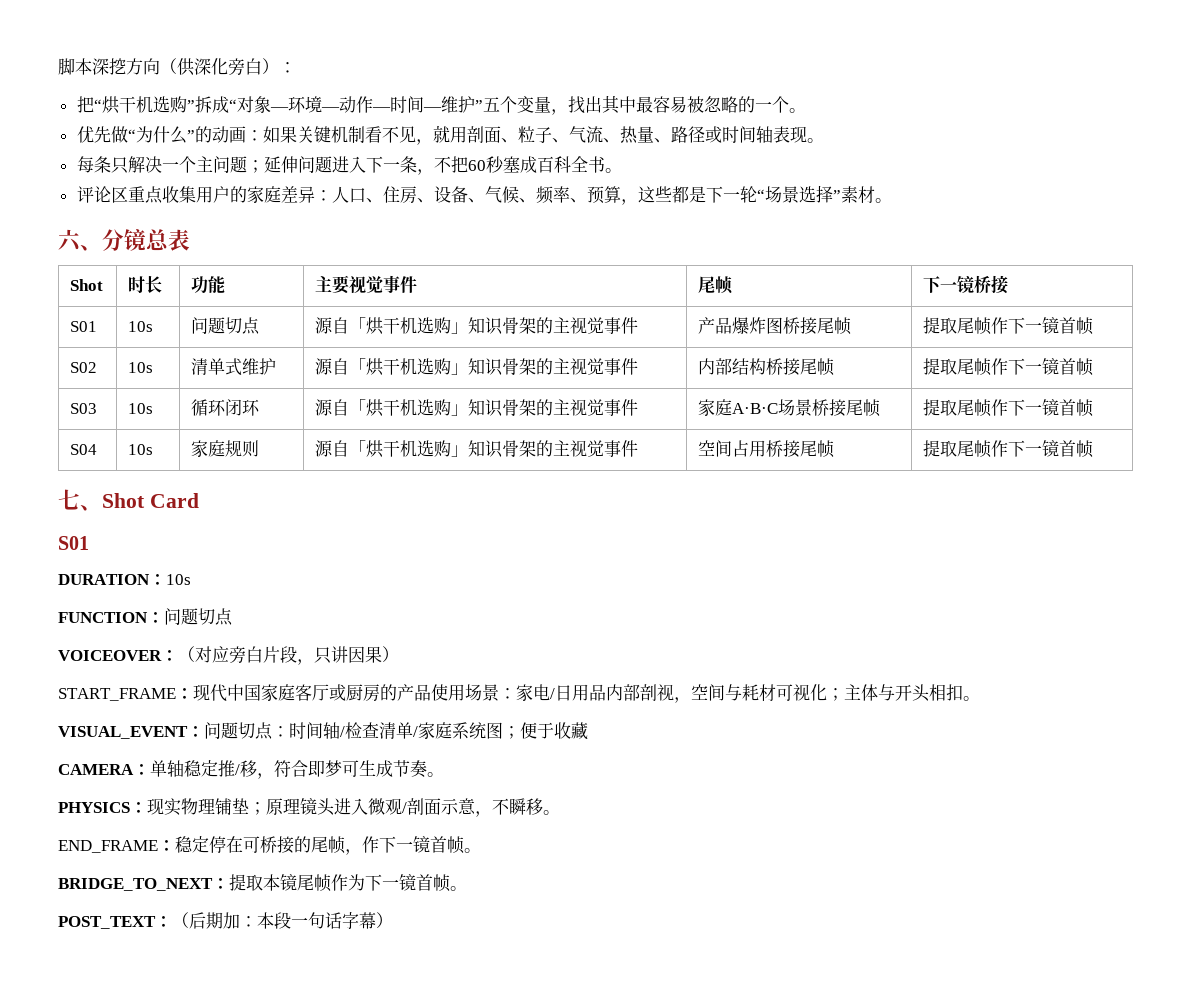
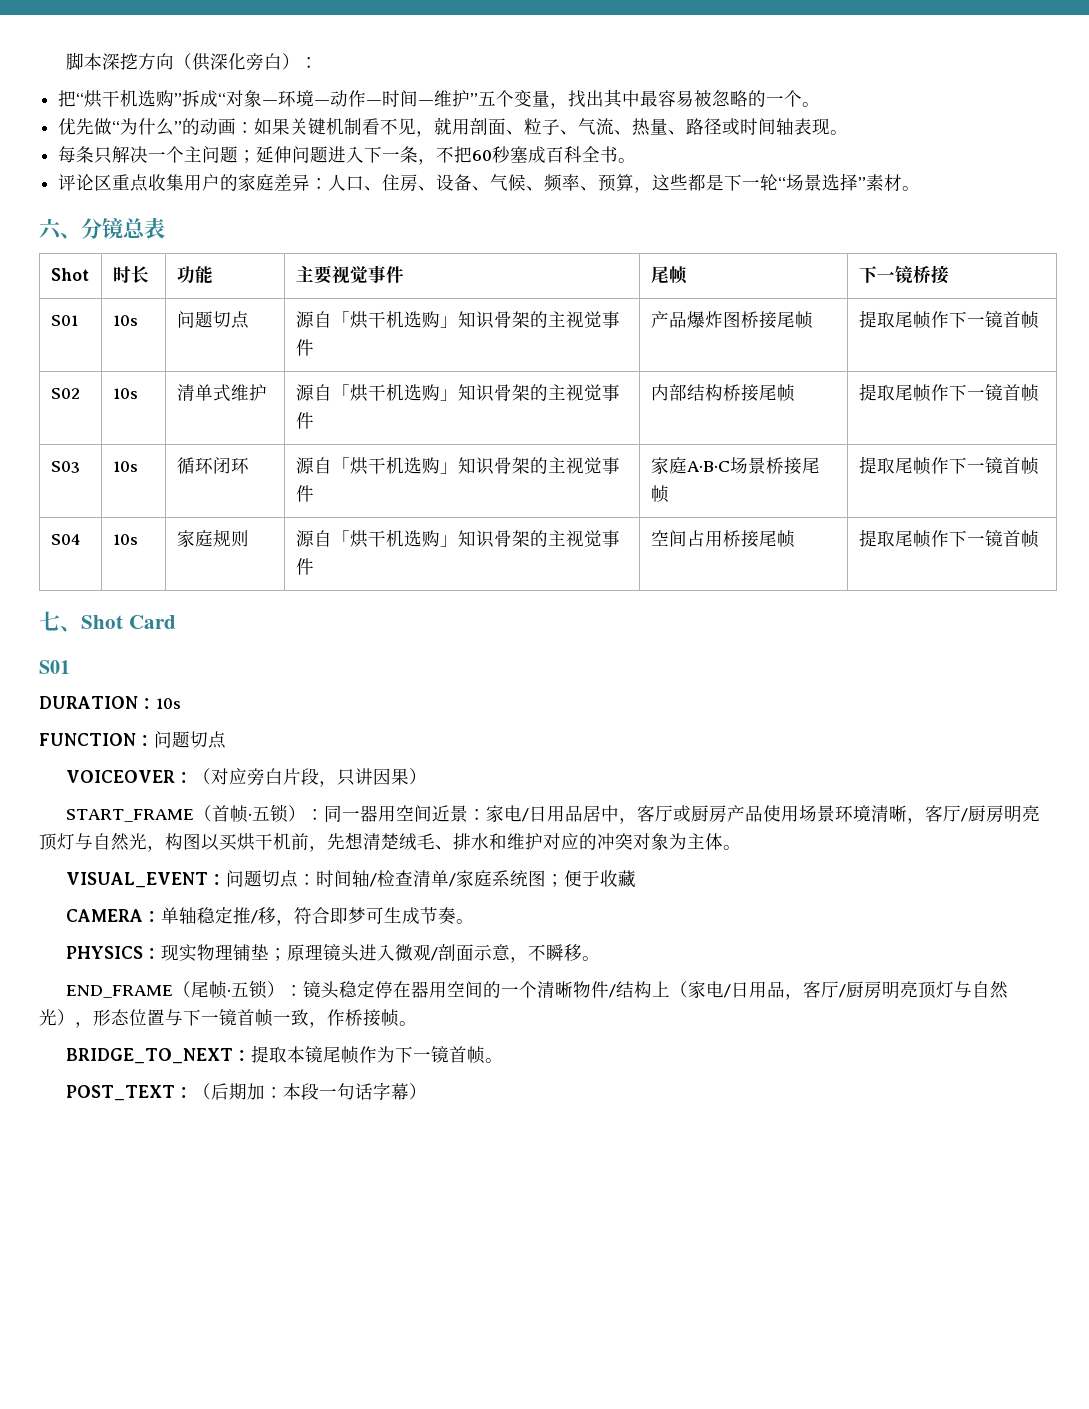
[176,684,482,702] ：现代中国家庭客厅或厨房的产品使用场 -> [194,804,451,823] （首帧·五锁）：同一器用空间近
[606,684,963,703] 内部剖视，空间与耗材可视化；主体与开头相扣 -> [583,805,1041,824] [39,832,723,852] 居中，客厅或厨房产品使用场景环境清晰，客厅/厨房明亮顶灯与自然光，构图以买烘干机前，先想清楚绒毛、排水和维护对应的冲突对象为主体
[158,835,447,855] ：稳定停在可桥接的尾帧，作下一镜首 -> [173,980,1009,1000] [39,1008,381,1028] （尾帧·五锁）：镜头稳定停在器用空间的一个清晰物件/结构上（家电/日用品，客厅/厨房明亮顶灯与自然光），形态位置与下一镜首帧一致，作桥接

